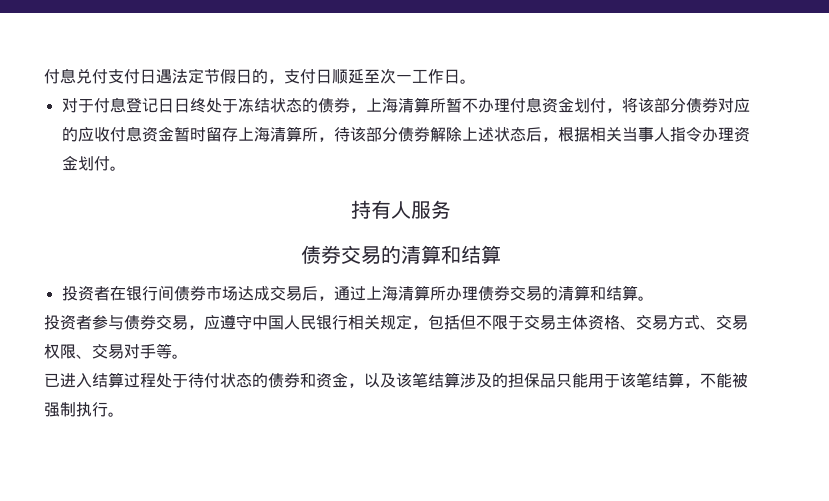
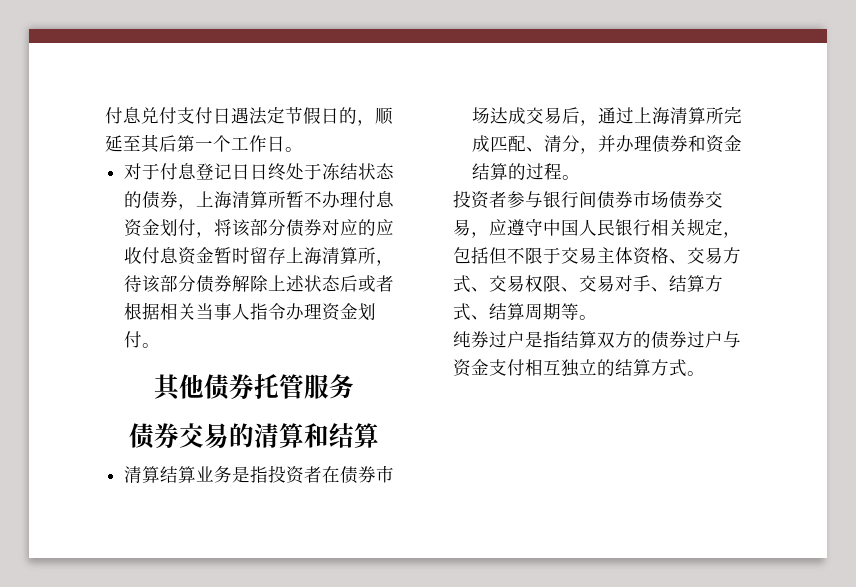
[284,68,412,84] 支付日顺延至次一 -> [375,107,393,125] [105,134,231,153] 顺延至其后第一个
[541,137,558,142] ， -> [358,275,395,292] 或者
[350,200,411,219] 持有人 -> [154,374,304,401] 其他债券托管
(501, 254) none -> [124,466,269,483] 清算结算业务是指
[125,285,174,301] 银行间 -> (341, 474) none
[445,285,638,301] 办理债券交易的清算和结算 -> [724,106,743,124] [472,135,743,154] [472,163,563,180] 完成匹配、清分，并办理债券和资金结算的过程
(124, 322) none -> [543,190,669,209] 银行间债券市场
[156,343,188,359] [44,372,748,388] [44,402,108,417] 等。 // 已进入结算过程处于待付状态的债券和资金，以及该笔结算涉及的担保品只能用于该笔结算，不能被强制执行 -> [651,275,723,292] [453,303,597,321] [453,331,741,349] [453,359,687,377] 、结算方式、结算周期等。 // 纯券过户是指结算双方的债券过户与资金支付相互独立的结算方式

